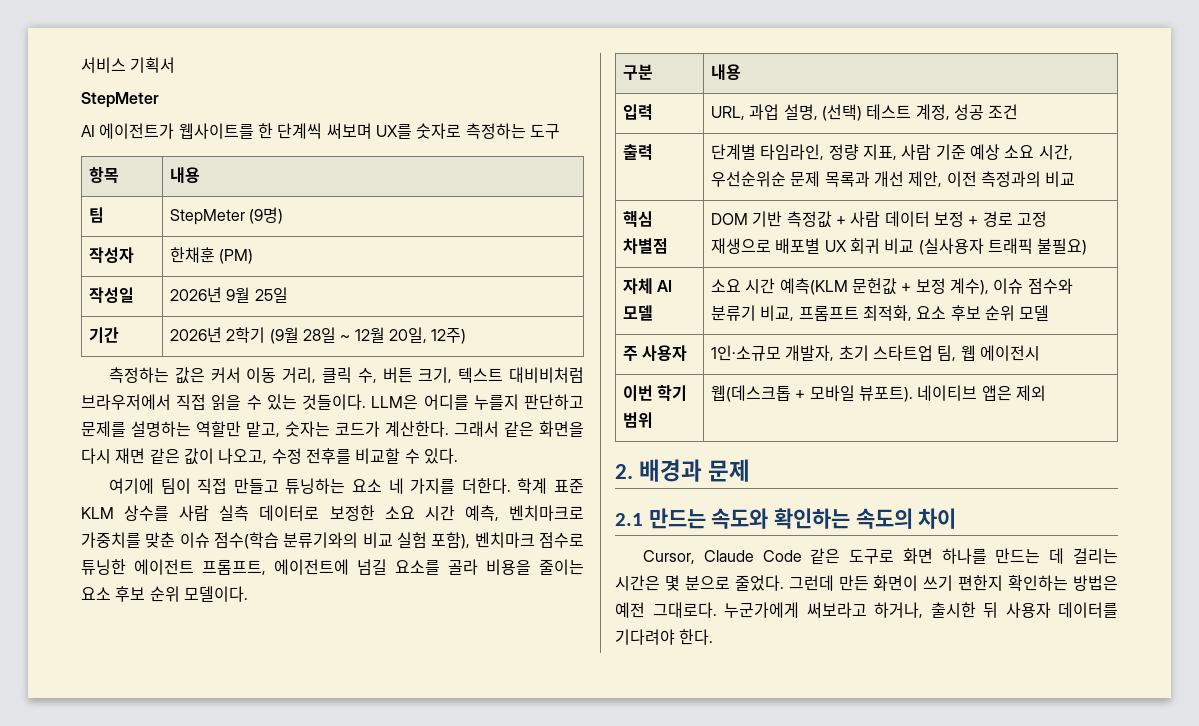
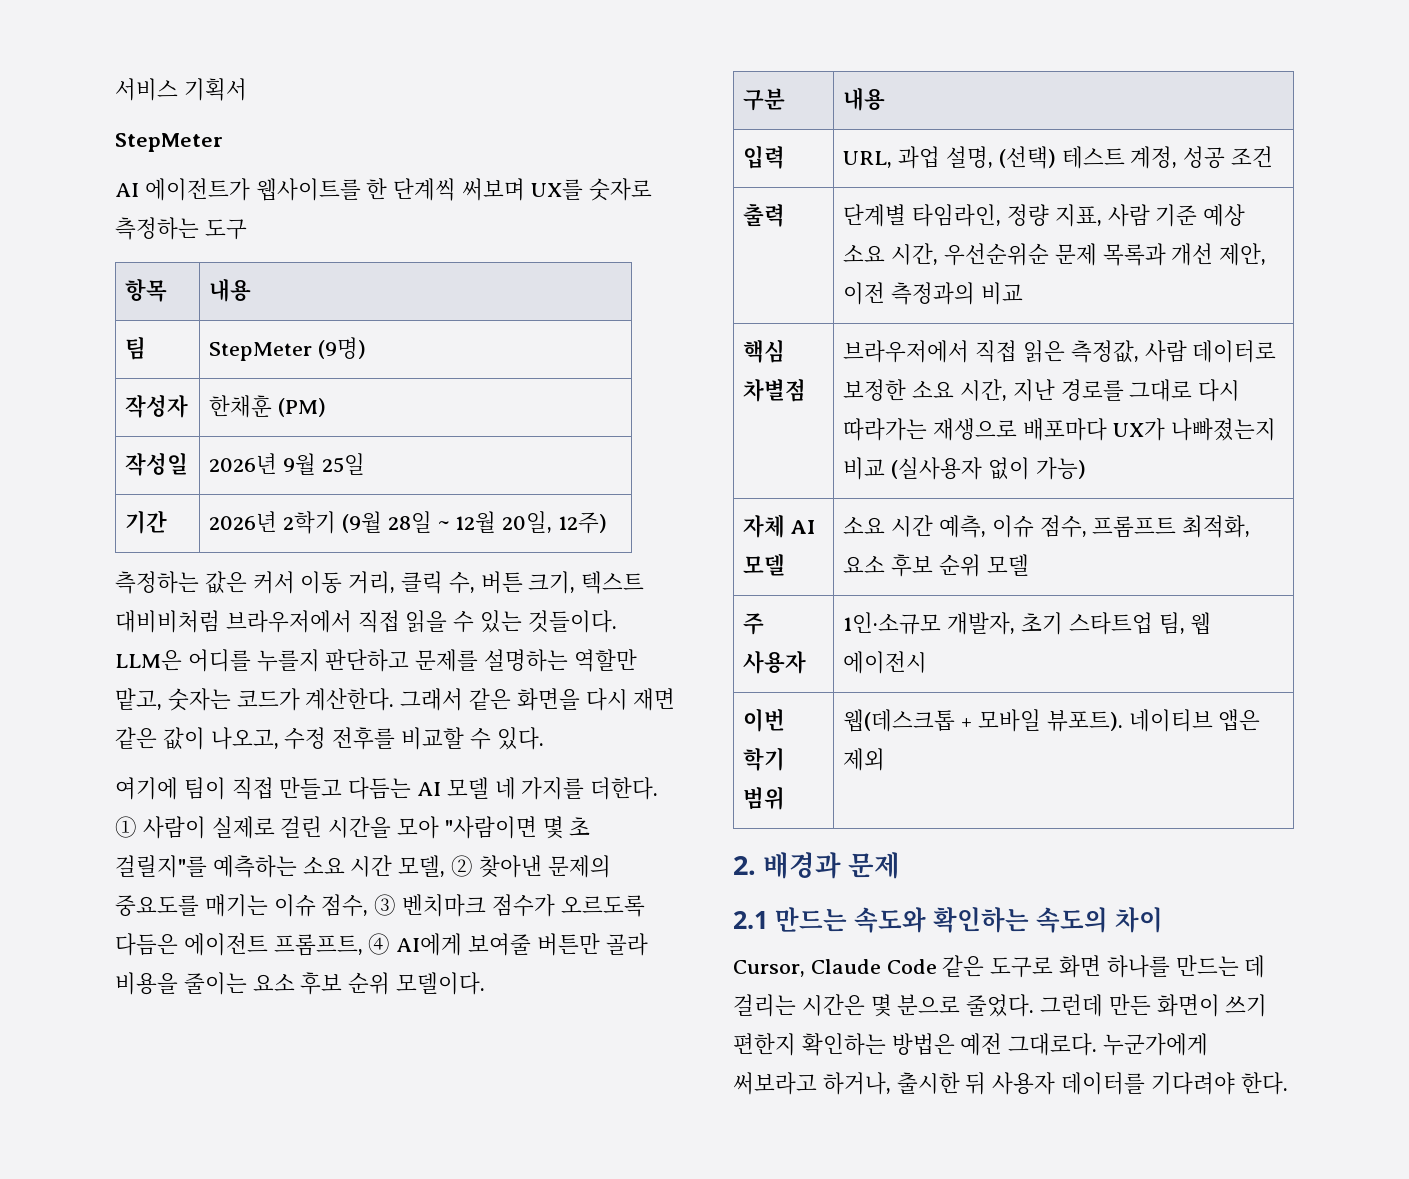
[285,478,584,494] [81,505,584,521] [81,532,584,549] [81,559,440,575] 튜닝하는 요소 네 가지를 더한다. 학계 표준 KLM 상수를 사람 실측 데이터로 보정한 소요 시간 예측, 벤치마크로 가중치를 맞춘 이슈 점수(학습 분류기와의 비교 실험 포함), 벤치마크 점수로 튜닝한 에이전트 프롬프트, 에이전트에 넘길 요소를 -> [348,777,659,800] [115,816,591,839] [115,855,611,878] [115,894,645,917] [115,933,600,956] 다듬는 AI 모델 네 가지를 더한다. ① 사람이 실제로 걸린 시간을 모아 "사람이면 몇 초 걸릴지"를 예측하는 소요 시간 모델, ② 찾아낸 문제의 중요도를 매기는 이슈 점수, ③ 벤치마크 점수가 오르도록 다듬은 에이전트 프롬프트, ④ AI에게 보여줄 버튼만
[711,211,1047,228] [711,238,1088,255] DOM 기반 측정값 + 사람 데이터 보정 + 경로 고정 재생으로 배포별 UX 회귀 비교 (실사용자 트래픽 불필요) -> [843,340,1277,363] [843,379,1241,402] [843,418,1276,441] [843,457,1086,480] 브라우저에서 직접 읽은 측정값, 사람 데이터로 보정한 소요 시간, 지난 경로를 그대로 다시 따라가는 재생으로 배포마다 UX가 나빠졌는지 비교 (실사용자 없이 가능)
[779,278,1073,295] [711,305,795,321] 예측(KLM 문헌값 + 보정 계수), 이슈 점수와 분류기 비교, -> [938,515,1087,538] 예측, 이슈 점수,

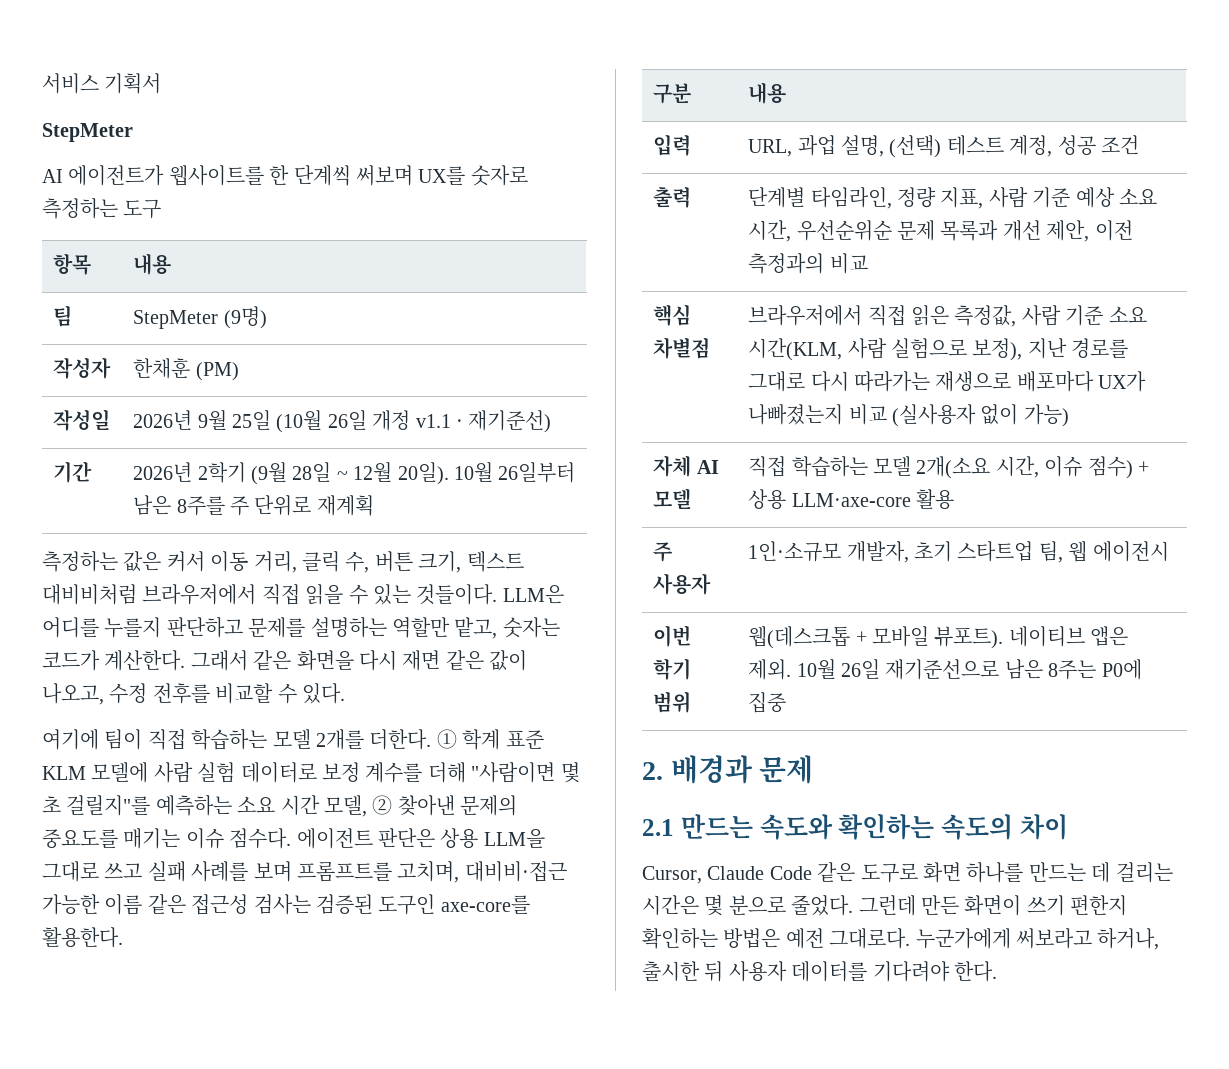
(365, 464) none -> [276,409,552,433] (10월 26일 개정 v1.1 · 재기준선)
[502,511,608,534] 20일, 12주) -> [397,461,576,485] [133,495,374,516] 20일). 10월 26일부터 남은 8주를 주 단위로 재계획
[279,777,659,800] [115,816,440,839] 만들고 다듬는 AI 모델 네 가지를 더한다. ① 사람이 실제로 걸린 시간을 모아 -> [191,729,544,750] [42,762,466,783] 학습하는 모델 2개를 더한다. ① 학계 표준 KLM 모델에 사람 실험 데이터로 보정 계수를 더해
[321,894,645,917] [115,933,648,956] [115,972,486,995] 점수, ③ 벤치마크 점수가 오르도록 다듬은 에이전트 프롬프트, ④ AI에게 보여줄 버튼만 골라 비용을 줄이는 요소 후보 순위 모델이다. -> [229,828,545,849] [42,861,567,883] [42,894,530,915] [42,927,123,948] 점수다. 에이전트 판단은 상용 LLM을 그대로 쓰고 실패 사례를 보며 프롬프트를 고치며, 대비비·접근 가능한 이름 같은 접근성 검사는 검증된 도구인 axe-core를 활용한다.
[1192,340,1277,363] [843,379,1007,401] 데이터로 보정한 소요 시간, -> [1065,305,1147,326] [748,338,1023,361] 기준 소요 시간(KLM, 사람 실험으로 보정),
[843,515,1251,538] [843,554,1029,577] 소요 시간 예측, 이슈 점수, 프롬프트 최적화, 요소 후보 순위 모델 -> [748,456,1150,479] [748,489,955,510] 직접 학습하는 모델 2개(소요 시간, 이슈 점수) + 상용 LLM·axe-core 활용
[843,748,886,771] 제외 -> [748,658,1142,680] [748,692,787,713] 제외. 10월 26일 재기준선으로 남은 8주는 P0에 집중

